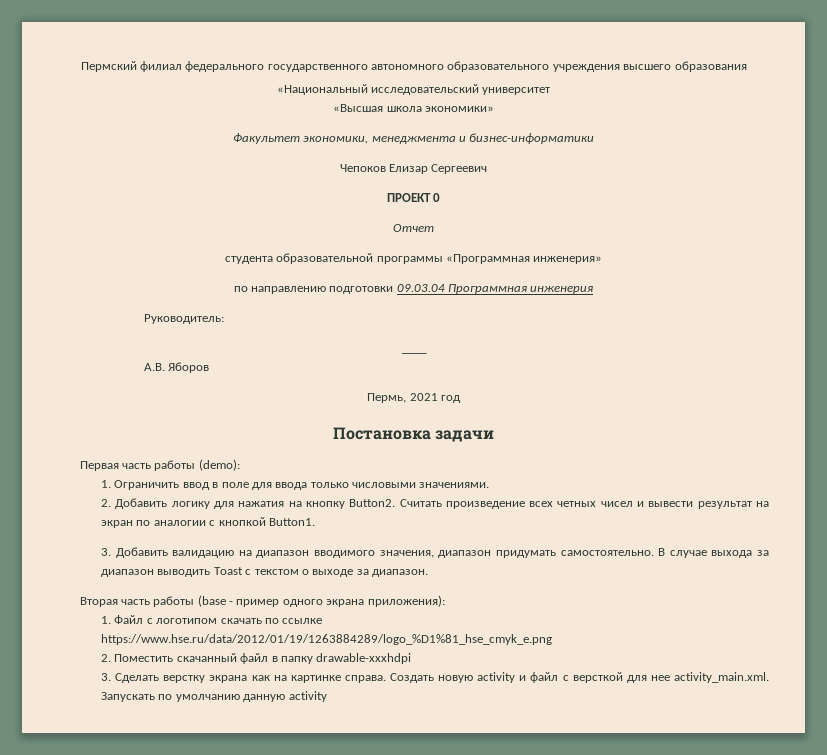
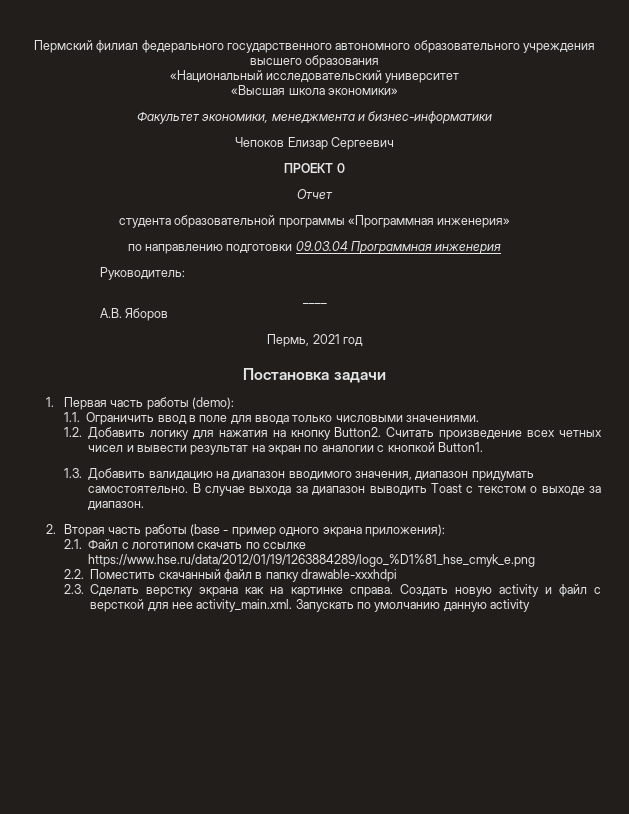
(495, 436) none -> [45,397,54,407] 1.
[101,480,112,488] 1. -> [63,412,80,422] 1.1.
[101,499,112,507] 2. -> [63,427,82,437] 1.2.
[101,548,112,556] 3. -> [63,468,82,478] 1.3.
(429, 573) none -> [45,524,56,534] 2.
[101,616,112,624] 1. -> [63,539,82,549] 2.1.
[101,654,112,662] 2. -> [63,569,84,579] 2.2.
[101,673,112,681] 3. -> [63,584,84,594] 2.3.

